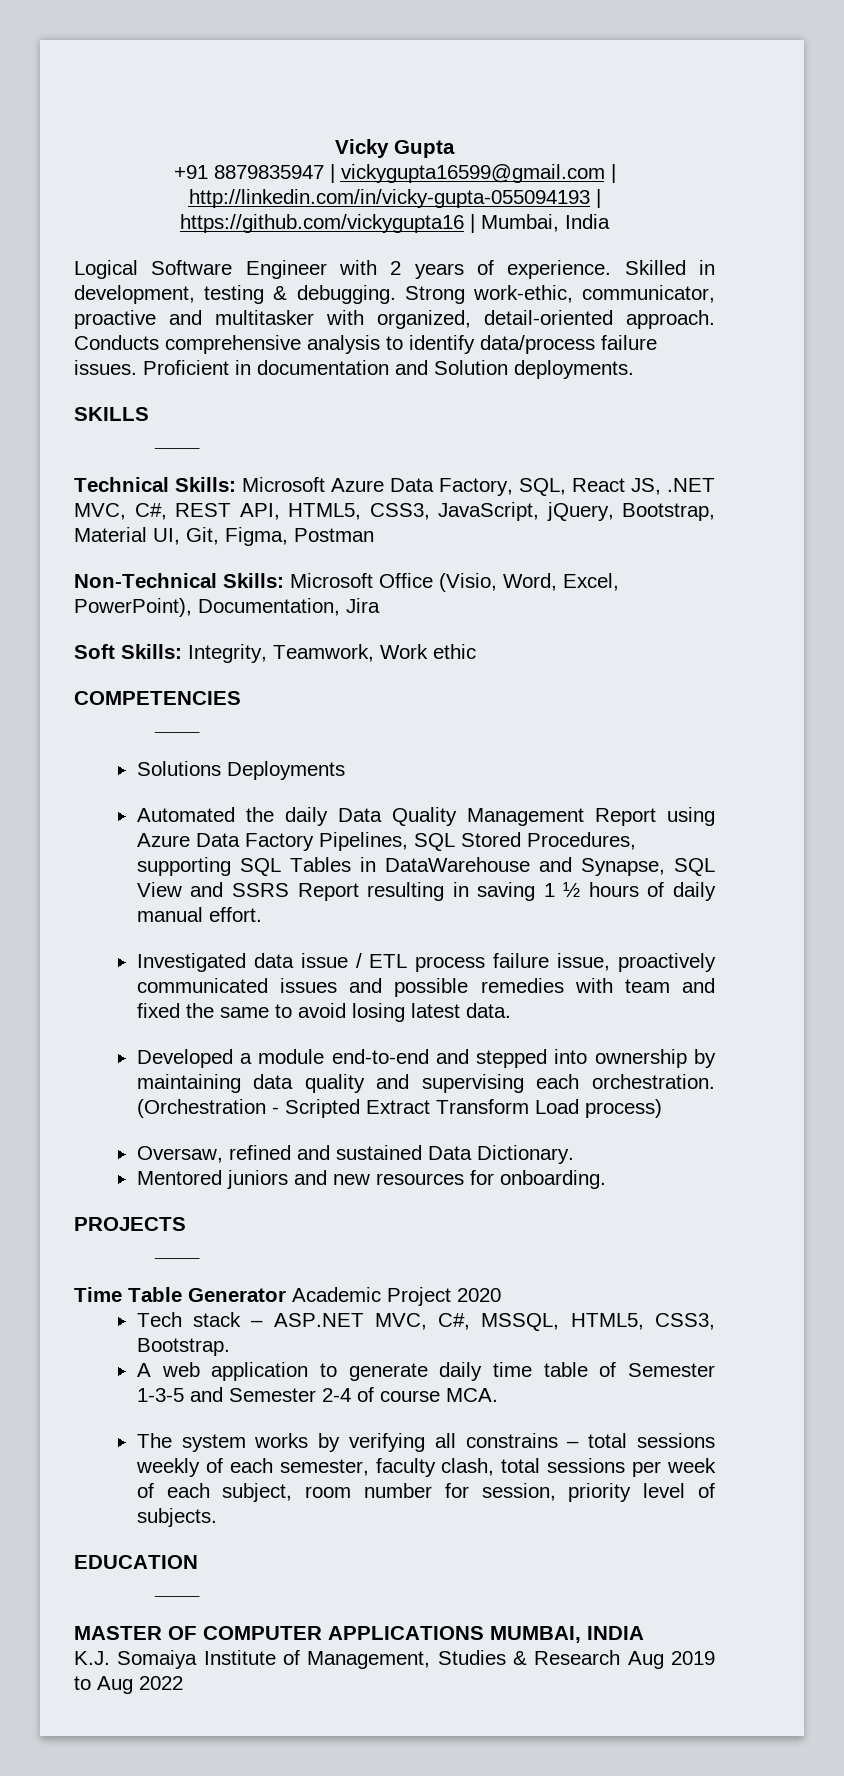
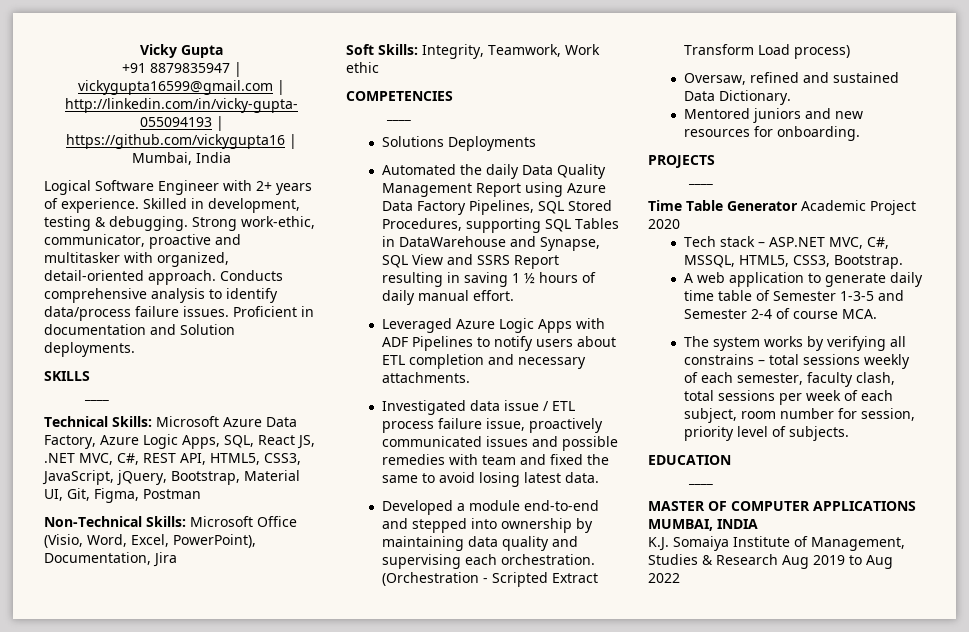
[390,261,402,275] 2 -> [256,181,272,191] 2+
(513, 487) none -> [100,434,220,449] Azure Logic Apps,
(262, 914) none -> [381,318,605,333] [381,336,616,351] [381,354,586,369] [381,372,470,383] // Leveraged Azure Logic Apps with ADF Pipelines to notify users about ETL completion and necessary attachments.

